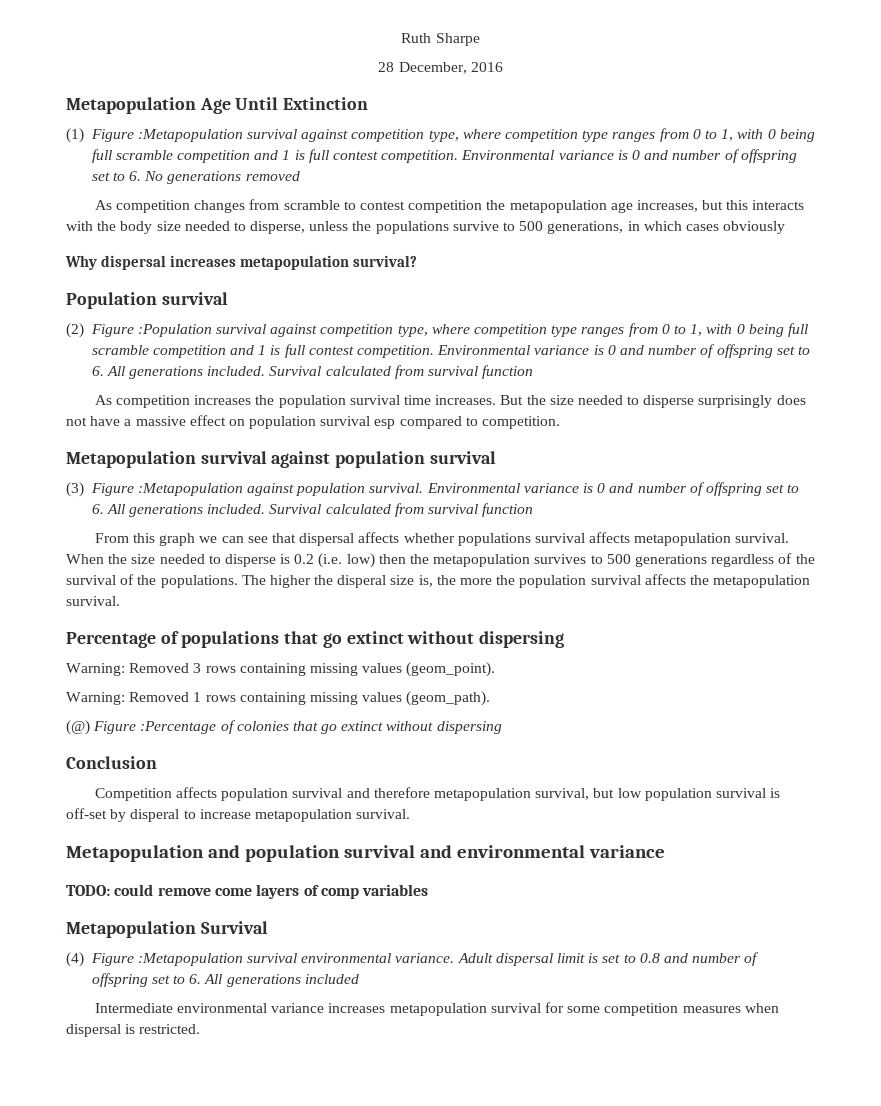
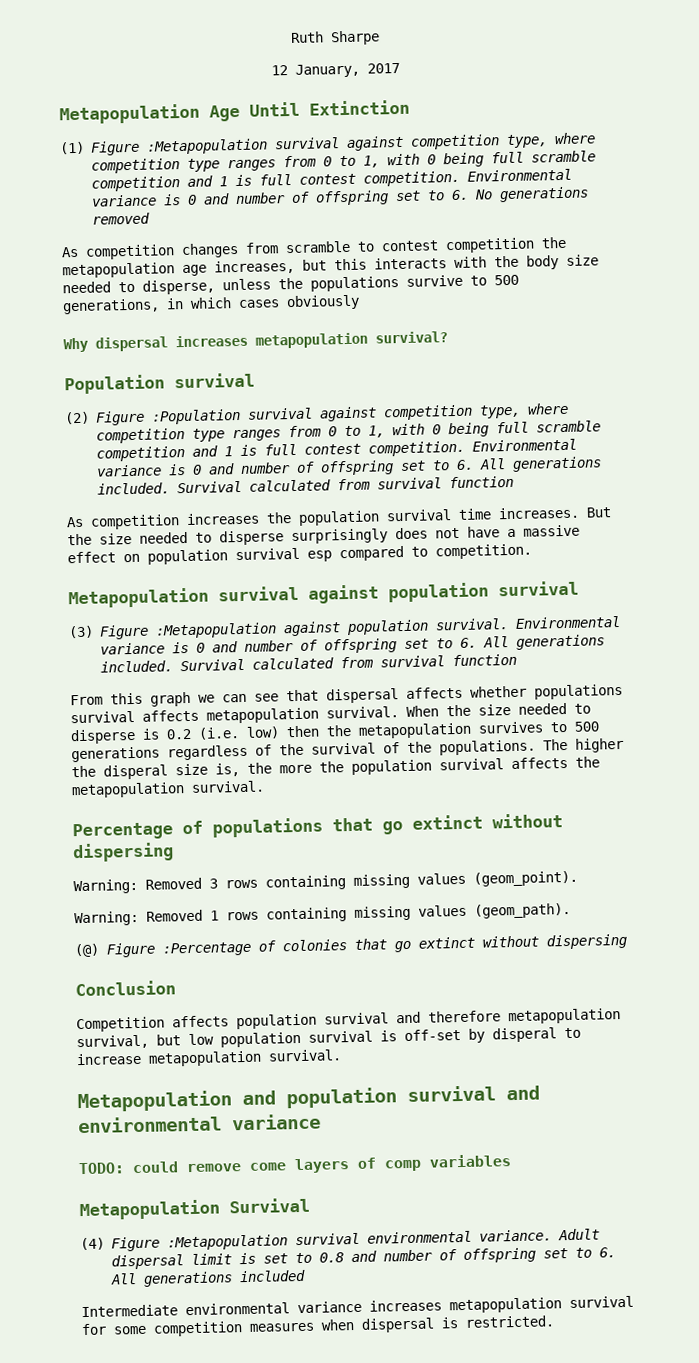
[378,62,503,74] 28 December, 2016 -> [270,62,400,78] 12 January, 2017

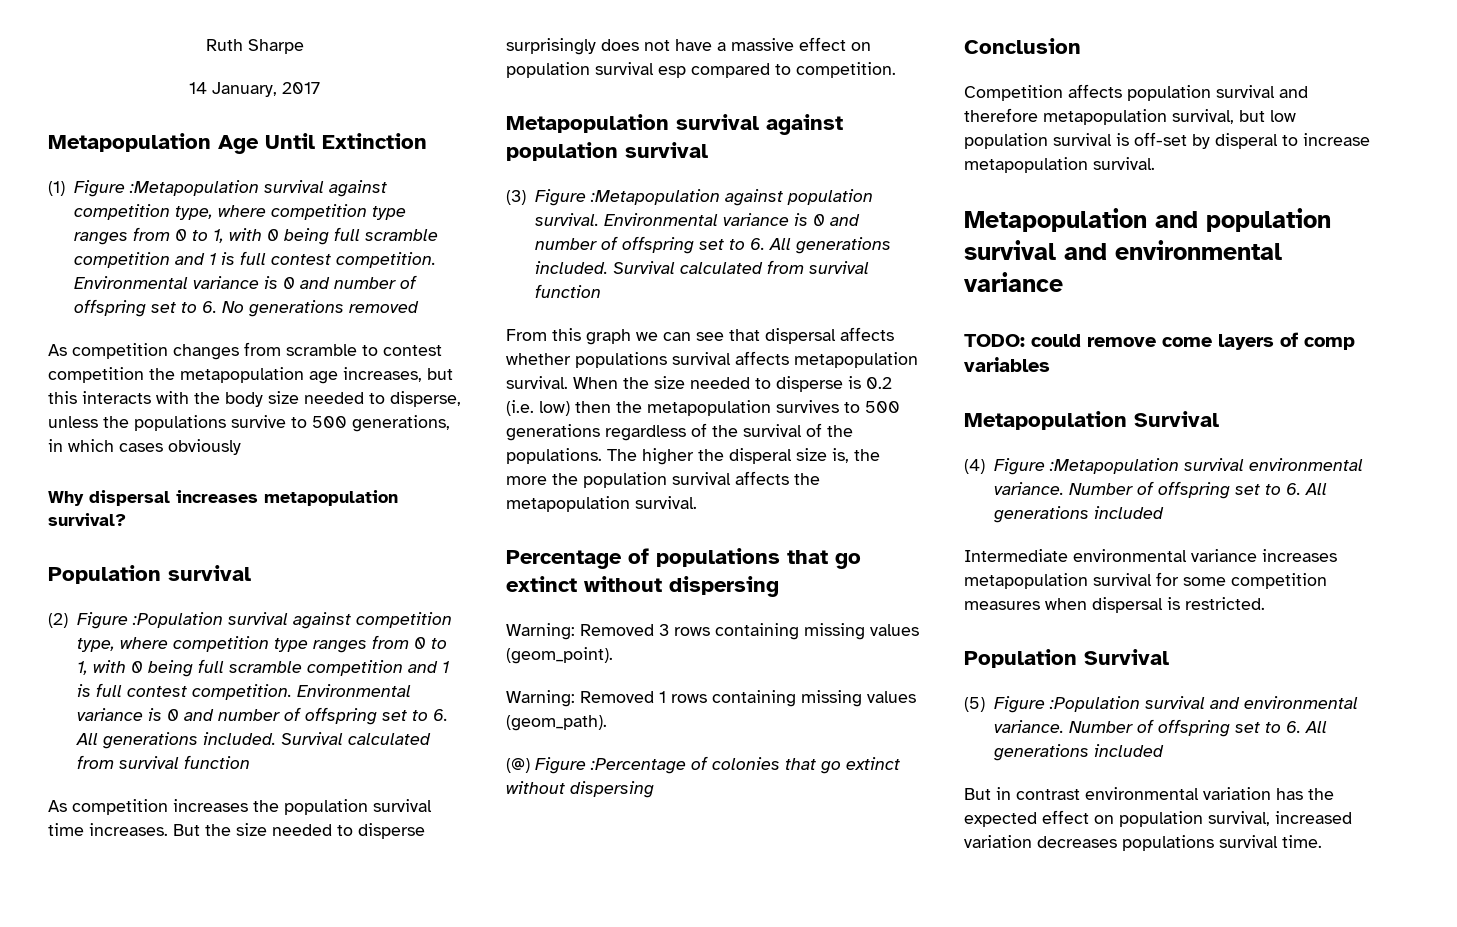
[270,65,288,76] 12 -> [189,82,207,94] 14
[557,1228,600,1241] [110,1249,433,1270] Adult dispersal limit is set to 0.8 and number -> [1068,483,1133,495] Number
(554, 1321) none -> [964,649,1169,668] [964,696,1358,713] [993,719,1327,737] [992,744,1164,761] [964,787,1334,800] [964,810,1352,827] [964,835,1322,851] // Population Survival // (5) Figure :Population survival and environmental variance. Number of offspring set to 6. All generations included // But in contrast environmental variation has the expected effect on population survival, increased variation decreases populations survival time.

